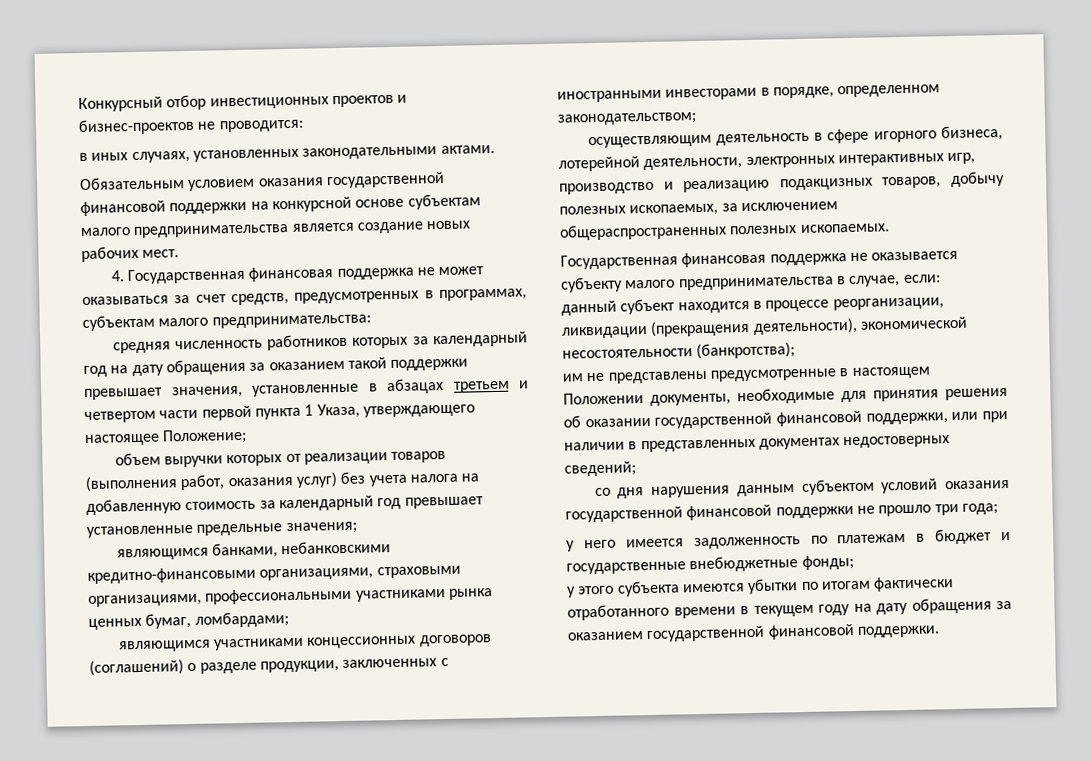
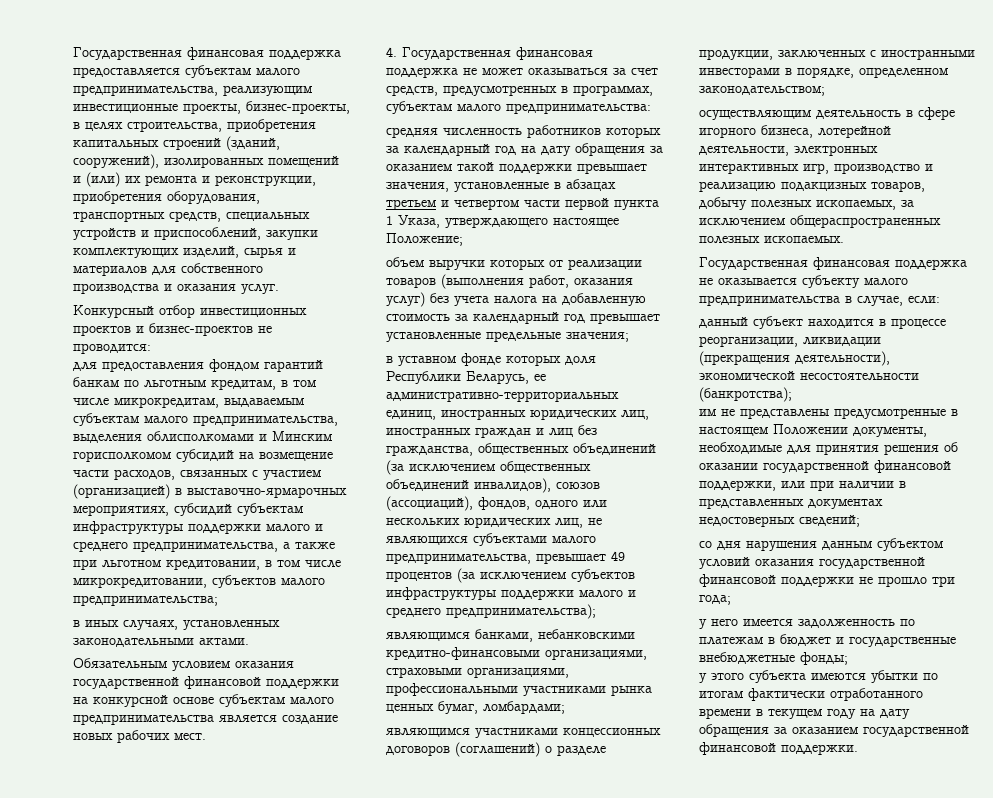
(78, 104) none -> [73,47,341,60] [73,65,300,78] [73,85,312,96] [73,101,350,114] [73,119,316,132] [73,136,280,151] [73,154,339,169] [73,172,316,187] [73,191,260,204] [73,211,310,222] [73,227,318,240] [73,246,296,258] [73,263,263,276] [73,283,279,294] Государственная финансовая поддержка предоставляется субъектам малого предпринимательства, реализующим инвестиционные проекты, бизнес-проекты, в целях строительства, приобретения капитальных строений (зданий, сооружений), изолированных помещений и (или) их ремонта и реконструкции, приобретения оборудования, транспортных средств, специальных устройств и приспособлений, закупки комплектующих изделий, сырья и материалов для собственного производства и оказания услуг. //
(304, 126) none -> [73,359,323,372] [73,377,316,390] [73,397,304,408] [73,413,338,426] [73,431,332,443] [73,449,333,462] [73,469,321,480] [73,484,347,499] [73,503,303,516] [73,521,323,534] [73,541,335,552] [73,559,341,570] [73,575,325,588] [73,595,218,606] // для предоставления фондом гарантий банкам по льготным кредитам, в том числе микрокредитам, выдаваемым субъектам малого предпринимательства, выделения облисполкомами и Минским горисполкомом субсидий на возмещение части расходов, связанных с участием (организацией) в выставочно-ярмарочных мероприятиях, субсидий субъектам инфраструктуры поддержки малого и среднего предпринимательства, а также при льготном кредитовании, в том числе микрокредитовании, субъектов малого предпринимательства;
(357, 528) none -> [386,353,596,366] [386,371,546,384] [386,391,619,402] [386,409,649,420] [386,425,597,438] [386,443,656,456] [386,460,591,475] [386,478,600,493] [386,496,607,511] [386,517,602,528] [386,533,596,546] [386,551,625,564] [386,568,635,583] [386,587,636,600] [386,604,596,619] // в уставном фонде которых доля Республики Беларусь, ее административно-территориальных единиц, иностранных юридических лиц, иностранных граждан и лиц без гражданства, общественных объединений (за исключением общественных объединений инвалидов), союзов (ассоциаций), фондов, одного или нескольких юридических лиц, не являющихся субъектами малого предпринимательства, превышает 49 процентов (за исключением субъектов инфраструктуры поддержки малого и среднего предпринимательства);

